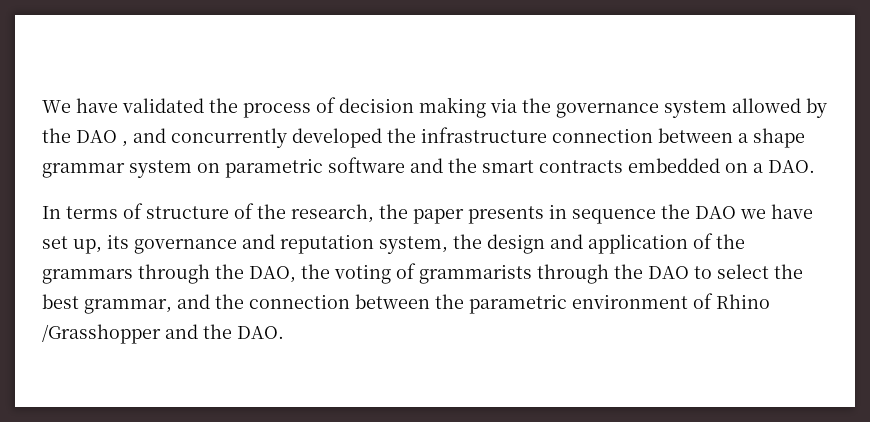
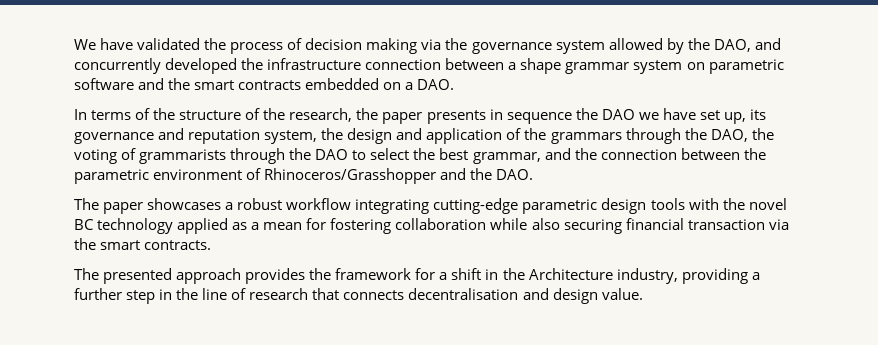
[76,130,128,147] DAO , -> [713,39,751,52] DAO,
(143, 211) none -> [153,108,176,120] the
[716,294,770,309] [42,324,161,344] Rhino /Grasshopper -> [264,168,437,184] Rhinoceros/Grasshopper
(284, 332) none -> [74,198,787,214] [74,218,789,234] [74,238,212,250] [74,268,760,284] [74,288,643,304] // The paper showcases a robust workflow integrating cutting-edge parametric design tools with the novel BC technology applied as a mean for fostering collaboration while also securing financial transaction via the smart contracts. // The presented approach provides the framework for a shift in the Architecture industry, providing a further step in the line of research that connects decentralisation and design value.

